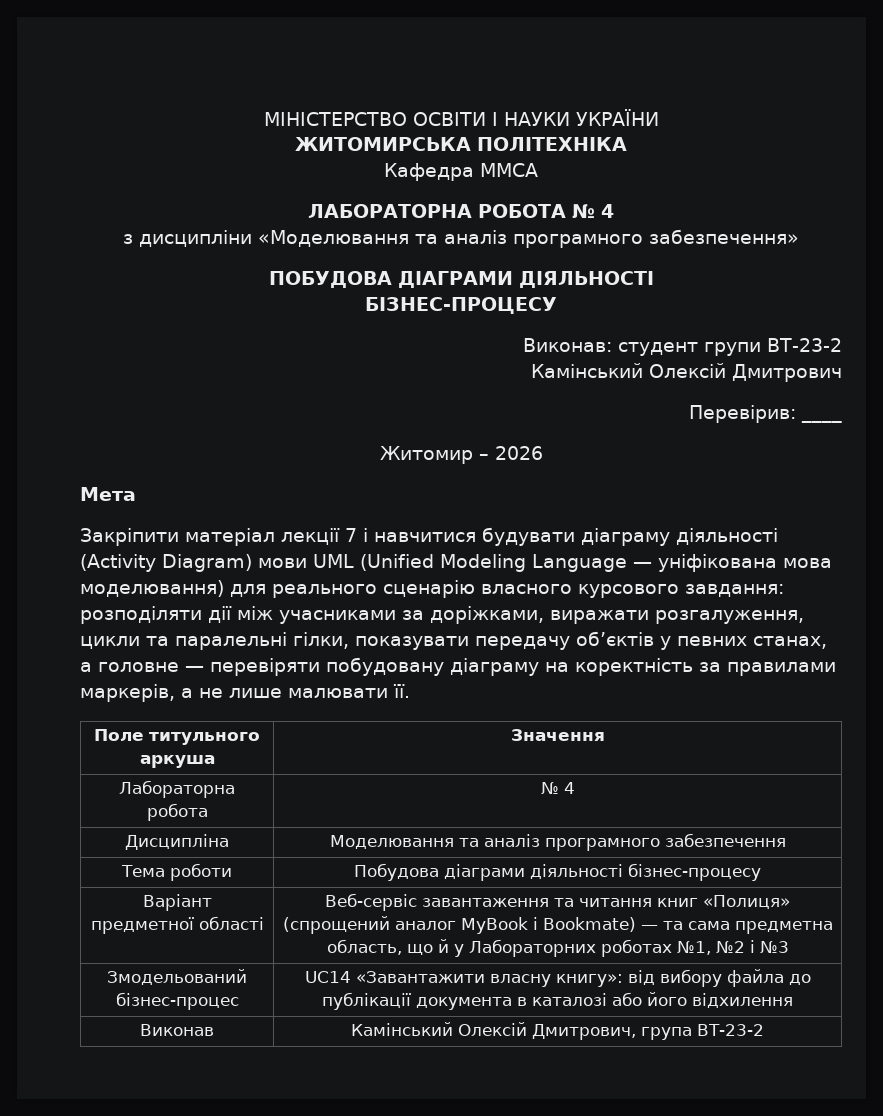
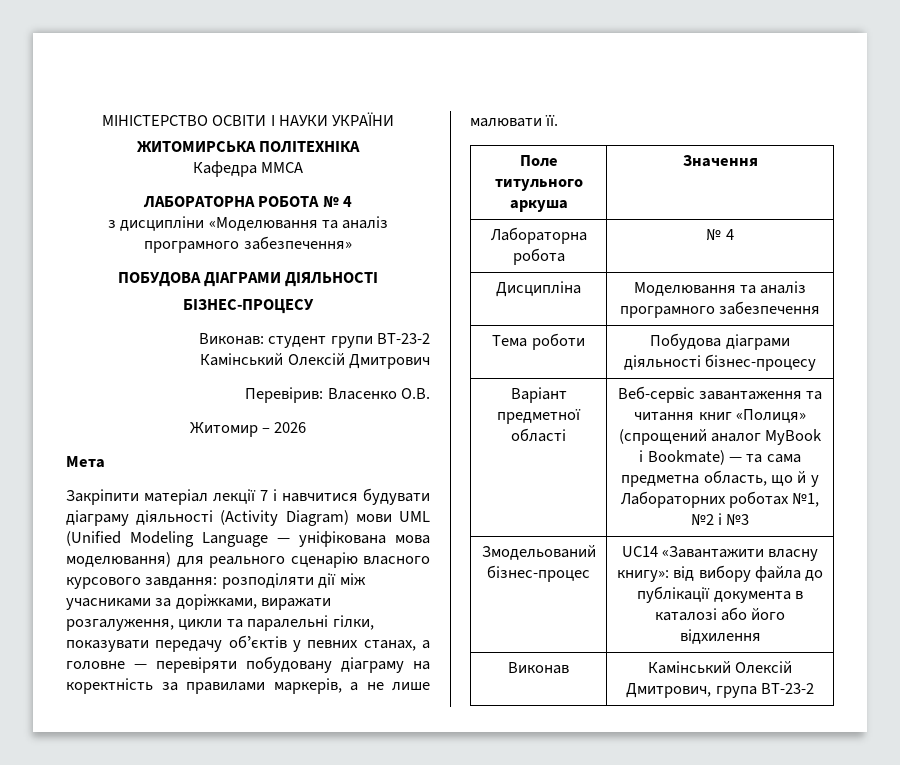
[801,419,842,423] ____ -> [327,388,430,400] Власенко О.В.

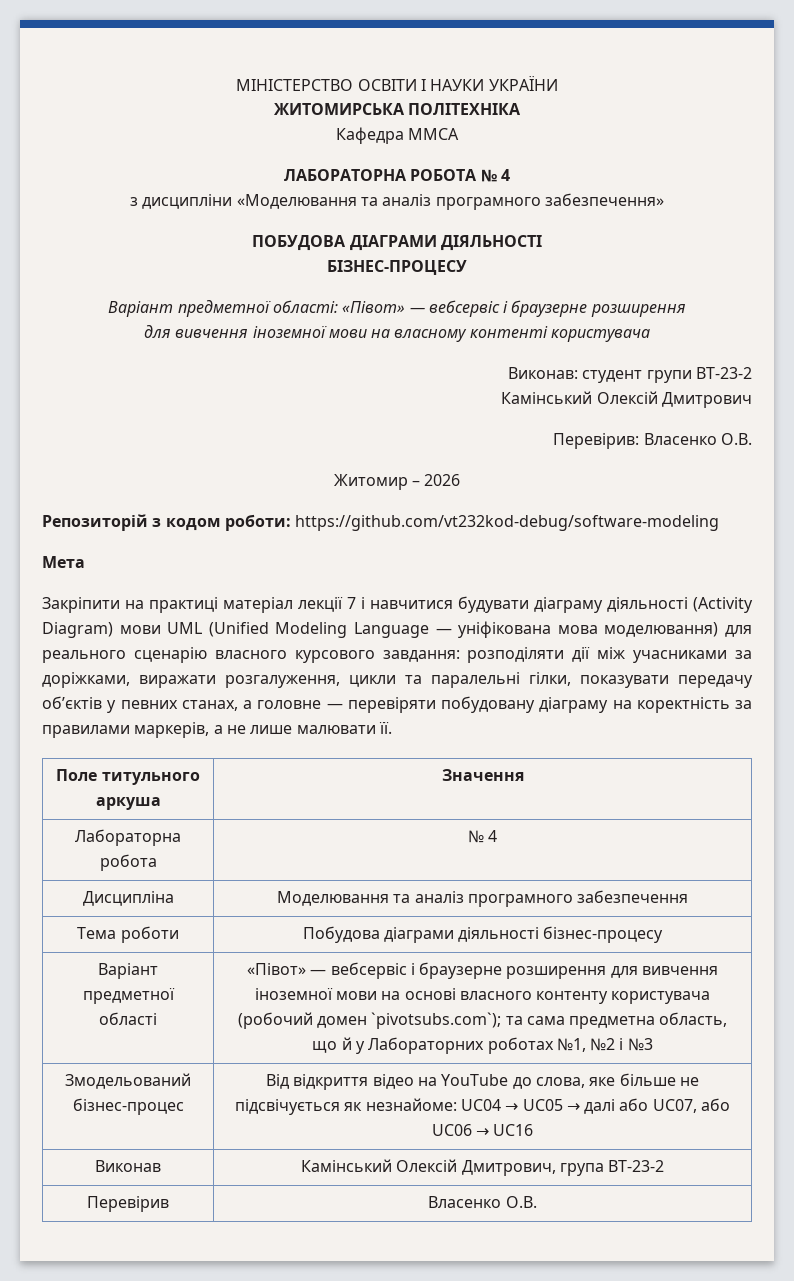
(314, 306) none -> [108,299,686,317] [143,324,651,342] // Варіант предметної області: «Півот» — вебсервіс і браузерне розширення // для вивчення іноземної мови на власному контенті користувача
(307, 427) none -> [42,514,720,531] // Репозиторій з кодом роботи: https://github.com/vt232kod-debug/software-modeling
(139, 497) none -> [125,597,218,613] на практиці
[617,386,823,403] [634,409,806,423] [618,429,823,445] [639,450,742,465] Веб-сервіс завантаження та читання книг «Полиця» (спрощений аналог MyBook і Bookmate) — -> [246,962,719,979] [254,987,711,1004] [237,1012,502,1029] «Півот» — вебсервіс і браузерне розширення для вивчення іноземної мови на основі власного контенту користувача (робочий домен `pivotsubs.com`);
[621,546,819,561] [616,565,824,582] [637,586,803,603] [654,607,786,621] [679,629,761,644] UC14 «Завантажити власну книгу»: від вибору файла до публікації документа в каталозі або його відхилення -> [266,1073,699,1090] [234,1098,731,1115] [431,1124,534,1136] Від відкриття відео на YouTube до слова, яке більше не підсвічується як незнайоме: UC04 → UC05 → далі або UC07, або UC06 → UC16
(814, 688) none -> [87,1196,169,1212] [428,1196,537,1208] // Перевірив | Власенко О.В.

